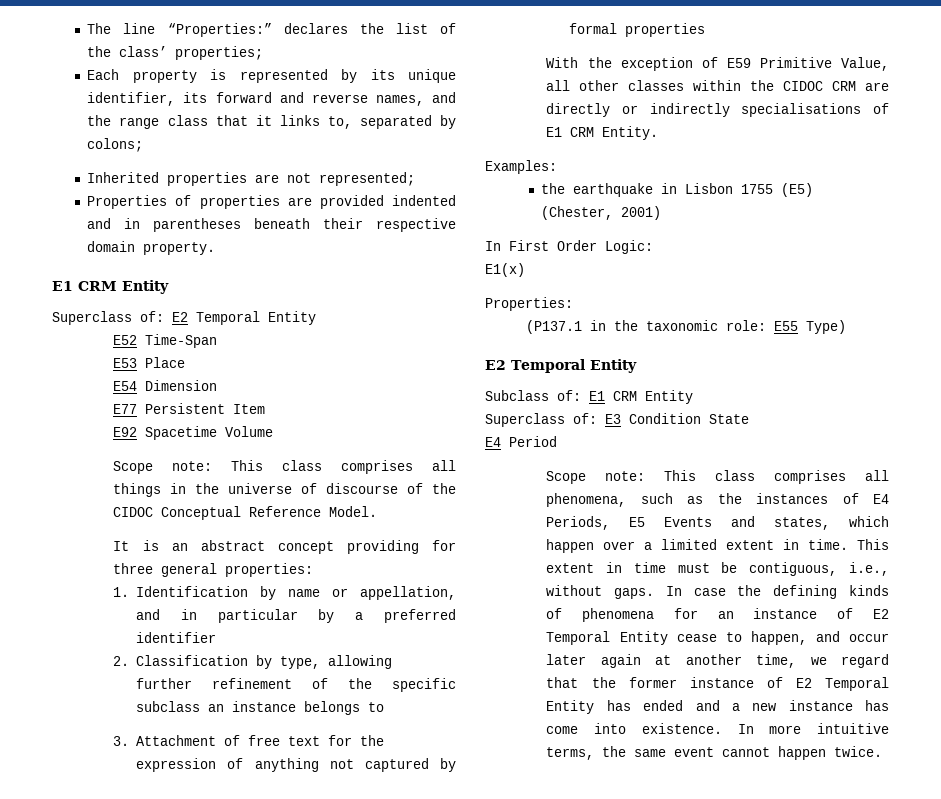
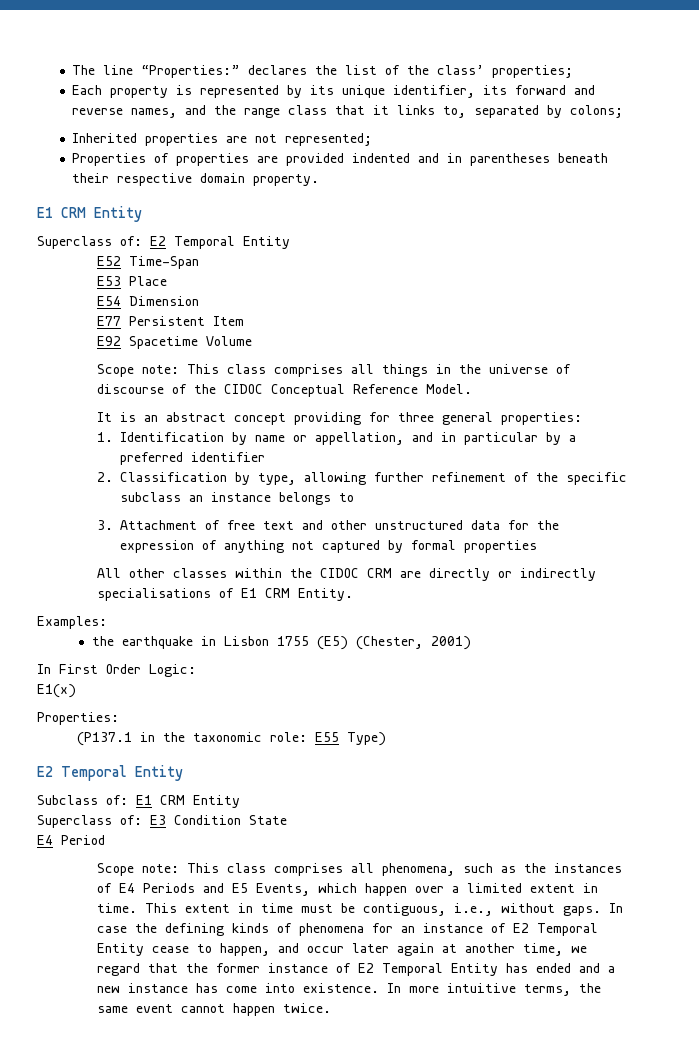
(321, 741) none -> [301,520,500,530] and other unstructured data
[546,57,889,71] [546,80,571,91] With the exception of E59 Primitive Value, all -> [96,568,121,578] All
[546,516,831,530] Periods, E5 Events and states, -> [142,883,310,896] Periods and E5 Events,

